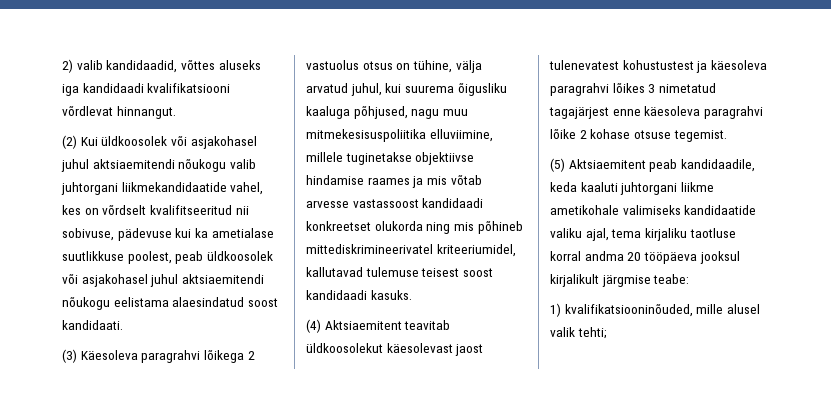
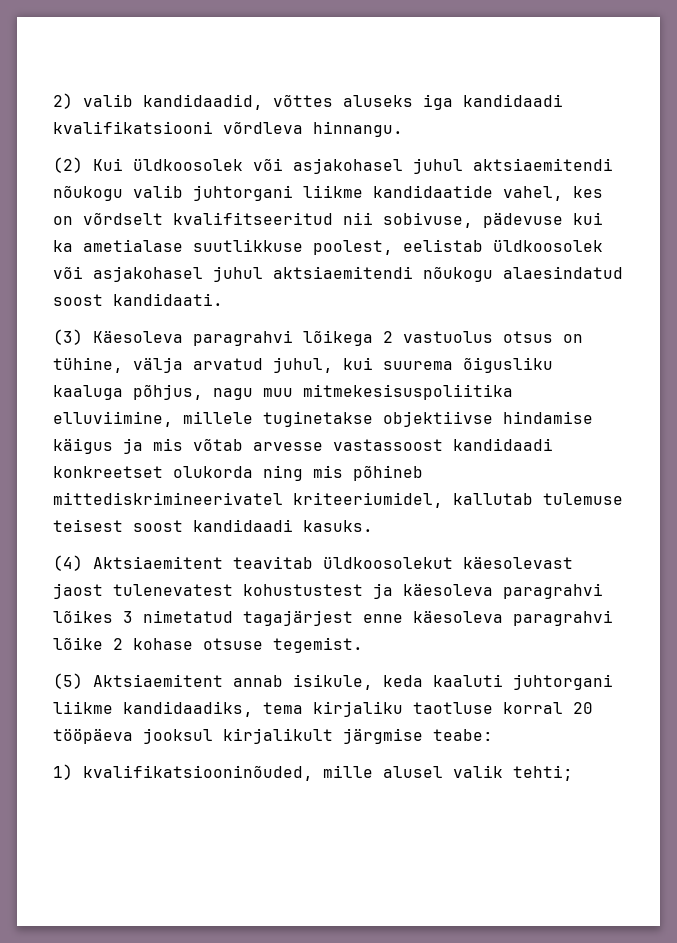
[62,105,176,119] võrdlevat hinnangut. -> [223,121,403,137] võrdleva hinnangu.
[121,182,227,192] liikmekandidaatide -> [303,185,493,198] liikme kandidaatide
[175,251,273,264] [62,273,264,287] [62,296,169,310] peab üldkoosolek või asjakohasel juhul aktsiaemitendi nõukogu eelistama -> [403,239,603,252] [53,266,493,282] eelistab üldkoosolek või asjakohasel juhul aktsiaemitendi nõukogu
[353,105,408,119] põhjused, -> [133,384,203,400] põhjus,
[367,177,410,185] raames -> [53,438,113,454] käigus
[306,267,363,277] kallutavad -> [453,493,533,505] kallutab
[649,159,755,172] peab kandidaadile, -> [233,674,373,690] annab isikule,
[550,205,757,215] [550,228,609,241] ametikohale valimiseks kandidaatide valiku ajal, -> [123,701,253,717] kandidaadiks,
[584,251,624,261] andma -> (563, 708) none

